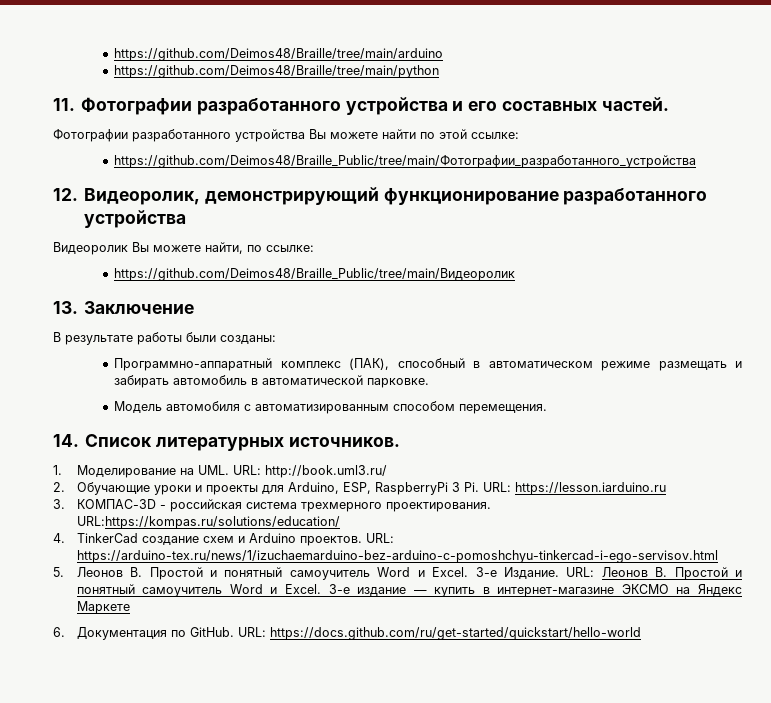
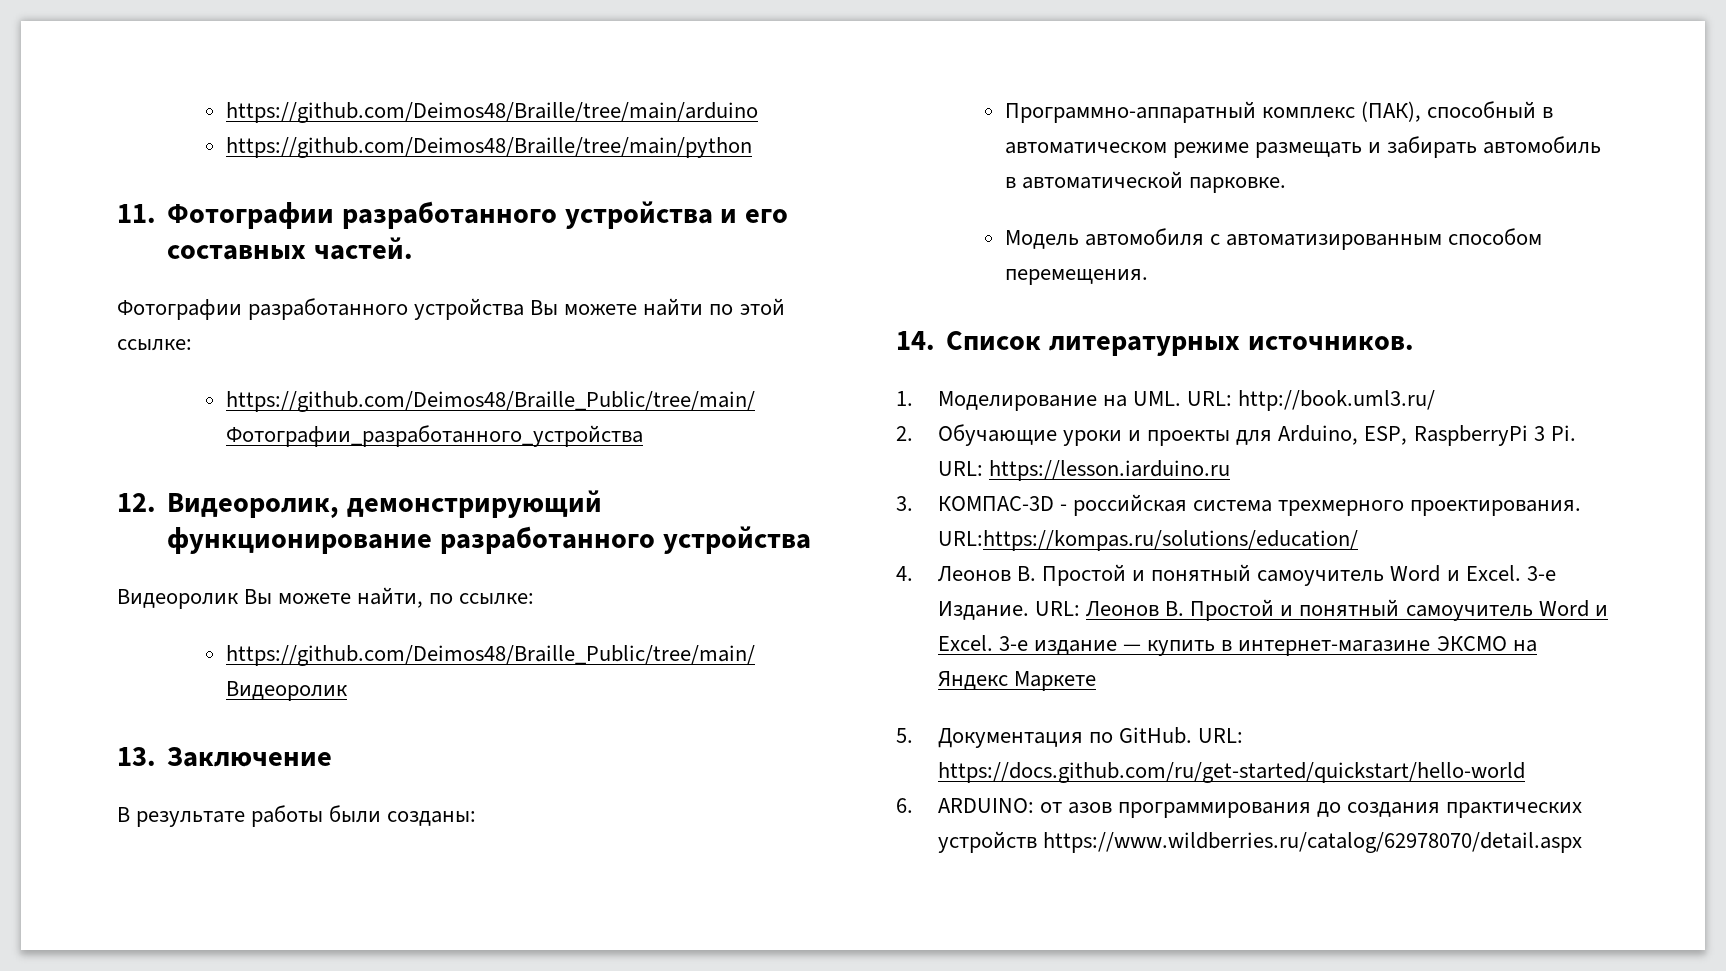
[76,533,394,546] [76,550,718,563] [53,567,64,577] TinkerCad создание схем и Arduino проектов. URL: https://arduino-tex.ru/news/1/izuchaemarduino-bez-arduino-c-pomoshchyu-tinkercad-i-ego-servisov.html // 5. -> (913, 573) none
[53,627,65,637] 6. -> [896,728,913,743] 5.
(641, 633) none -> [896,798,1583,818] [938,831,1583,853] // 6. ARDUINO: от азов программирования до создания практических устройств https://www.wildberries.ru/catalog/62978070/detail.aspx

